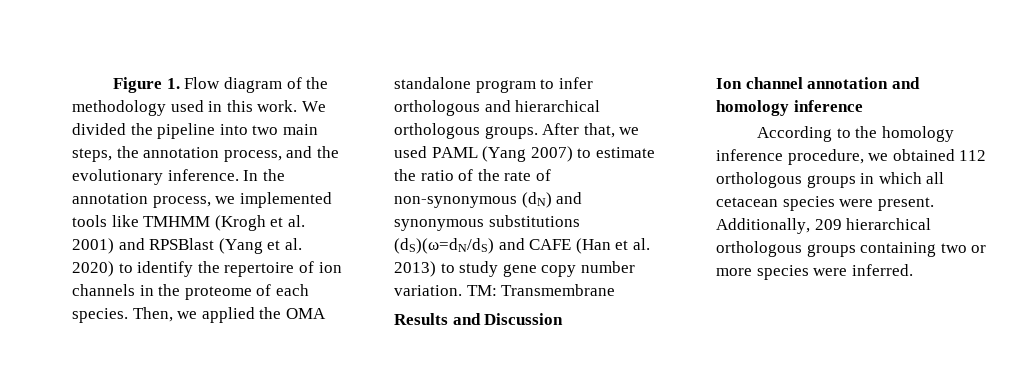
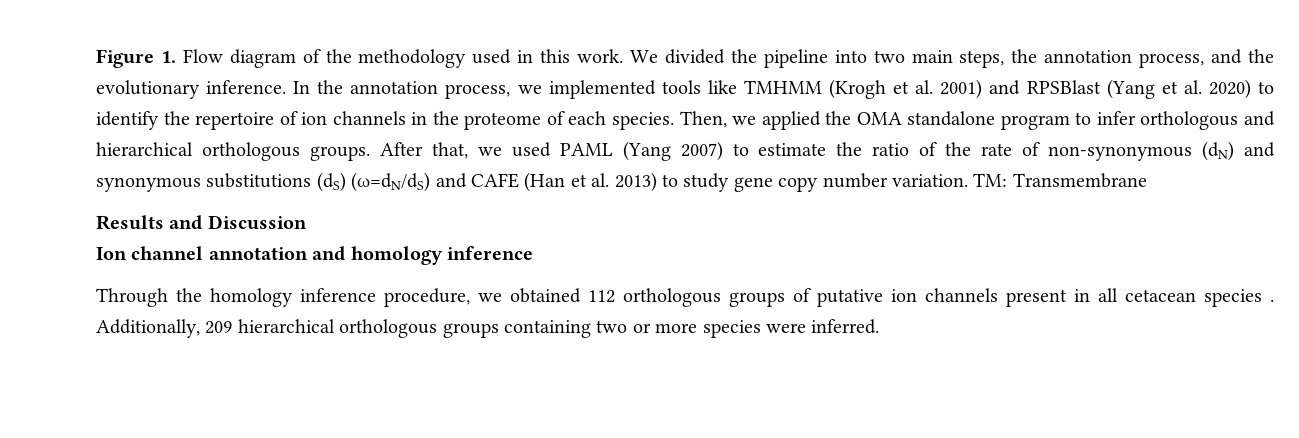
[394,238,494,254] (dS)(ω=dN/dS) -> [316,172,431,192] (dS) (ω=dN/dS)
[757,126,851,142] According to -> [96,288,168,307] Through
[860,172,922,184] in which -> [793,288,1090,307] of putative ion channels present in
[839,197,934,211] were present. -> [1270,299,1274,302] .

